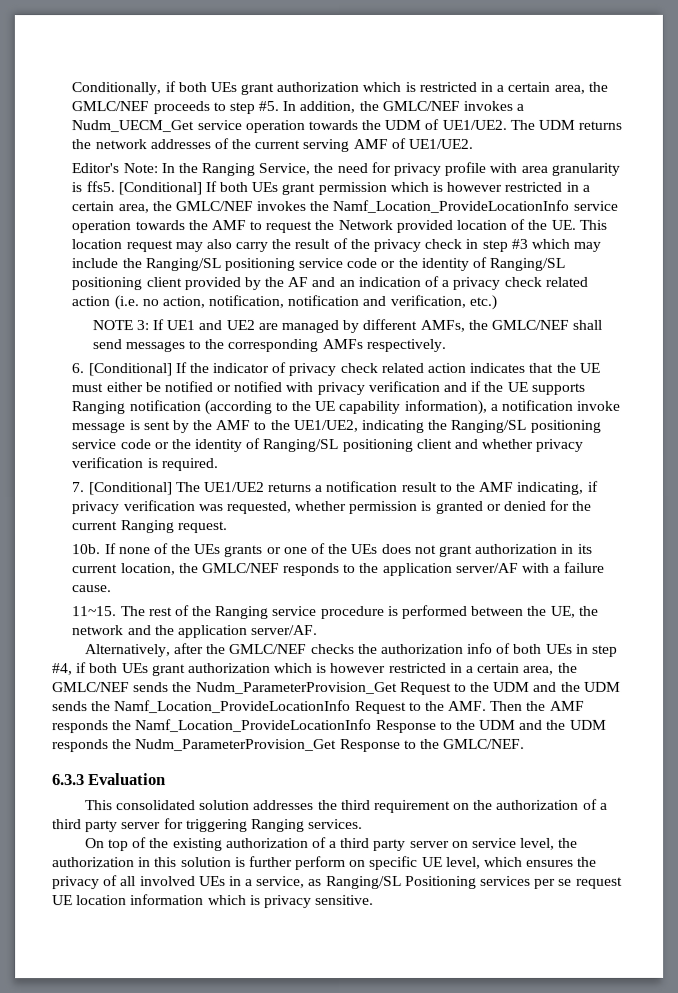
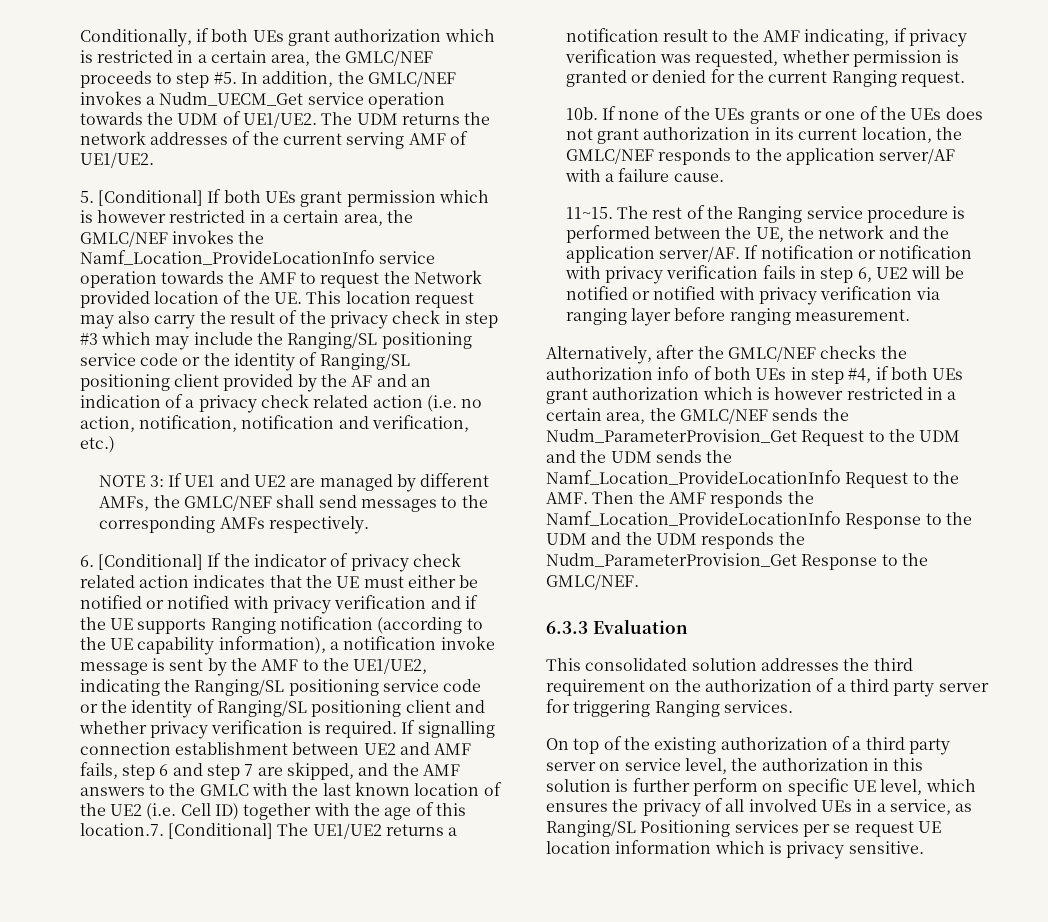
[71,161,620,177] [71,181,115,193] Editor's Note: In the Ranging Service, the need for privacy profile with area granularity is ffs5. -> [79,191,94,203] 5.
[71,482,85,493] // 7. -> [401,720,495,738] [79,742,472,755] [79,762,460,780] [79,782,502,796] [79,802,466,820] [79,823,164,836] If signalling connection establishment between UE2 and AMF fails, step 6 and step 7 are skipped, and the AMF answers to the GMLC with the last known location of the UE2 (i.e. Cell ID) together with the age of this location.7.
(319, 630) none -> [744,245,973,259] [564,265,964,284] [565,286,940,305] [565,307,911,326] If notification or notification with privacy verification fails in step 6, UE2 will be notified or notified with privacy verification via ranging layer before ranging measurement.

